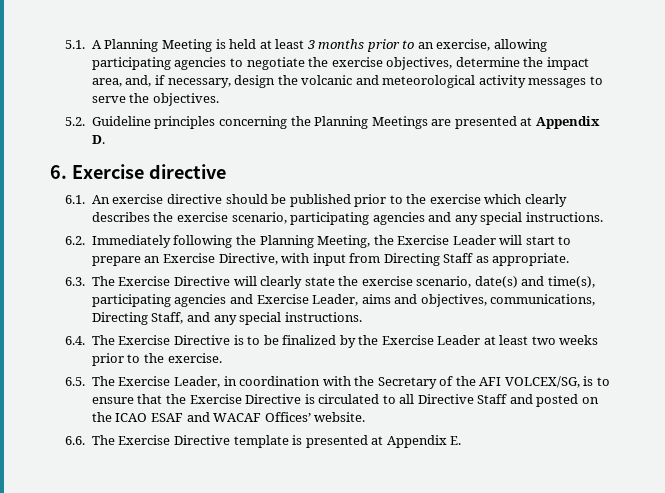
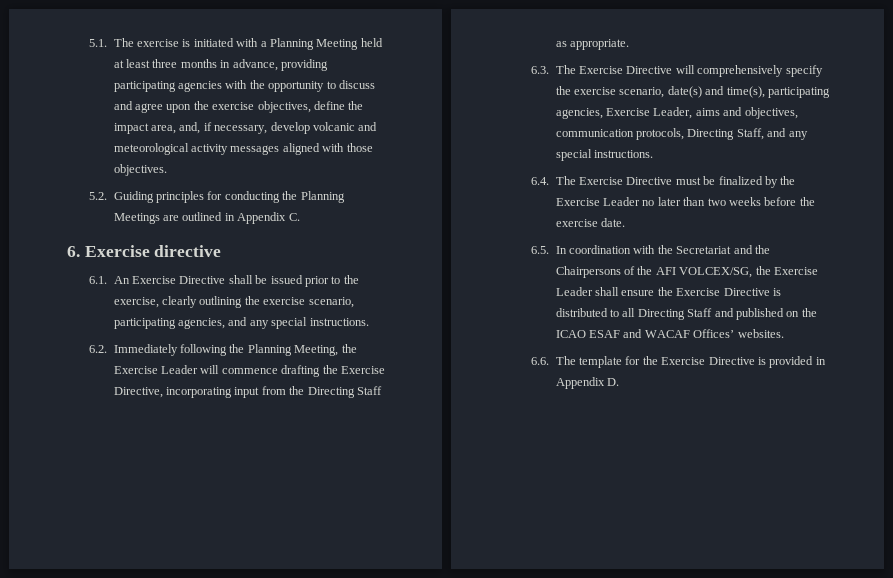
[91,40,102,49] A -> [113,38,267,47] The exercise is initiated with a
[215,39,226,49] is -> (359, 44) none
[306,39,547,52] [91,57,305,70] 3 months prior to an exercise, allowing participating agencies to negotiate -> [152,59,328,71] [113,80,375,92] [113,101,192,113] three months in advance, providing participating agencies with the opportunity to discuss and agree upon
[455,57,520,67] determine -> [313,101,345,110] define
[234,75,298,88] design the -> [270,122,310,134] develop
[589,76,603,85] [91,93,150,103] to serve the -> [282,143,373,155] aligned with those
[91,116,600,129] [91,135,105,144] Guideline principles concerning the Planning Meetings are presented at Appendix D. -> [113,191,345,203] [113,212,300,224] Guiding principles for conducting the Planning Meetings are outlined in Appendix C.
[112,194,567,207] [91,212,150,222] exercise directive should be published prior to the exercise which clearly describes -> [132,275,359,287] [113,296,243,308] Exercise Directive shall be issued prior to the exercise, clearly outlining
[372,212,425,225] agencies -> [178,318,226,329] agencies,
[525,236,572,245] [91,256,161,266] start to prepare an -> [221,365,338,377] commence drafting the
[281,253,310,263] with -> [166,387,233,398] incorporating
(381, 258) none -> [289,386,305,395] the
[260,276,335,289] clearly state -> [697,65,823,77] comprehensively specify
[174,294,253,307] agencies and -> [555,108,603,119] agencies,
[490,294,596,306] communications, -> [555,128,685,140] communication protocols,
[233,335,261,345] is to -> [675,177,701,185] must
[483,335,599,345] [91,353,222,366] [65,376,610,389] [91,394,380,404] at least two weeks prior to the exercise. // 6.5. The Exercise Leader, in coordination with the Secretary of the AFI VOLCEX/SG, is to ensure that the Exercise Directive is circulated -> [642,197,815,206] [555,218,626,227] [531,245,770,254] [555,266,818,278] [555,287,781,296] [555,308,608,317] no later than two weeks before the exercise date. // 6.5. In coordination with the Secretariat and the Chairpersons of the AFI VOLCEX/SG, the Exercise Leader shall ensure the Exercise Directive is distributed
[417,394,474,404] Directive -> [637,309,685,320] Directing
[536,394,579,407] posted -> [735,308,784,320] published
[314,412,366,422] website. -> [737,329,784,338] websites.
[118,435,462,448] Exercise Directive template is presented at Appendix E. -> [579,356,826,368] [555,377,620,389] template for the Exercise Directive is provided in Appendix D.

